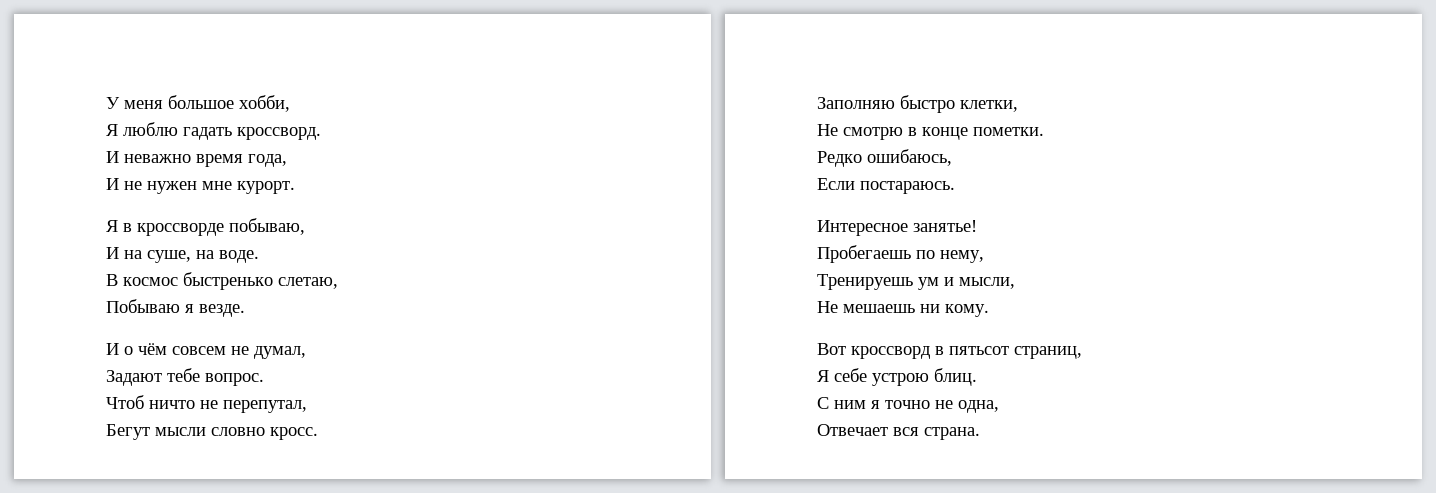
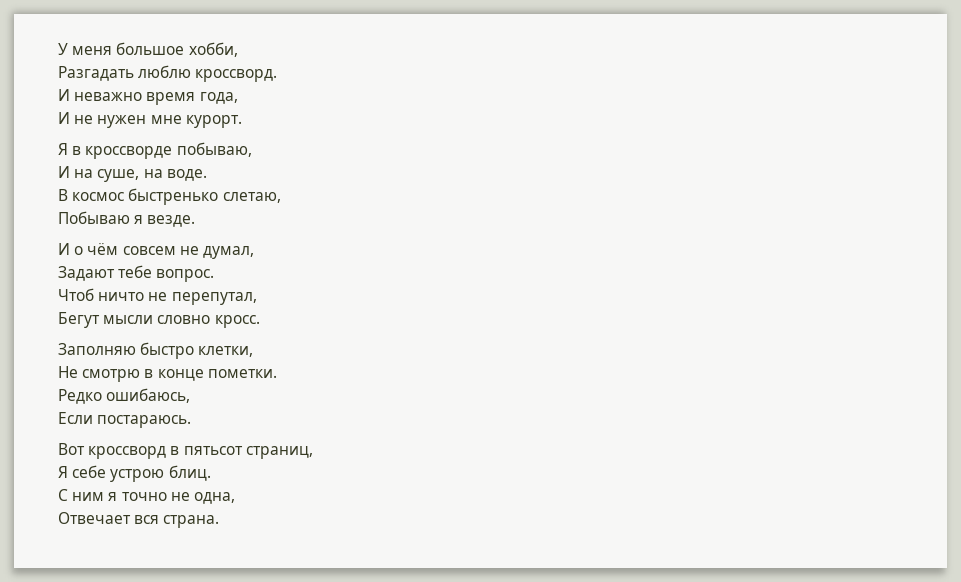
[106,122,232,140] Я люблю гадать -> [58,65,192,81] Разгадать люблю
[817,220,977,236] [817,245,984,263] [817,274,1015,290] [817,301,989,317] // Интересное занятье! // Пробегаешь по нему, // Тренируешь ум и мысли, // Не мешаешь ни кому. -> (192, 421) none

